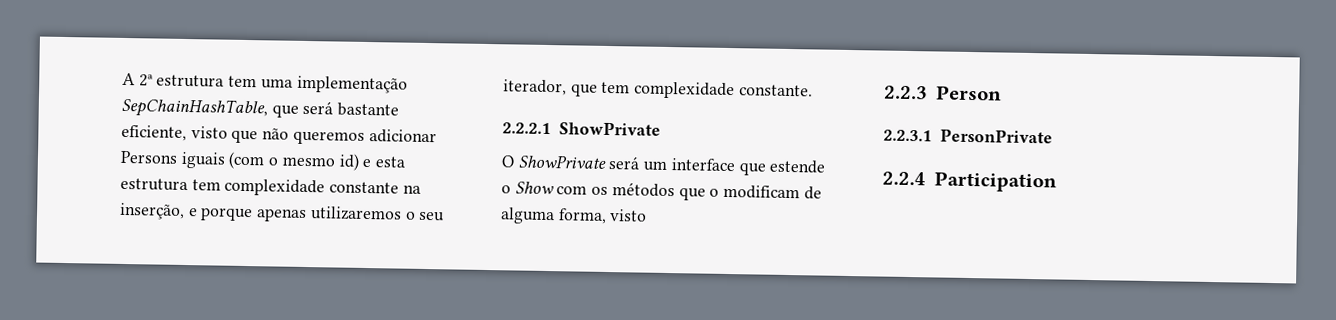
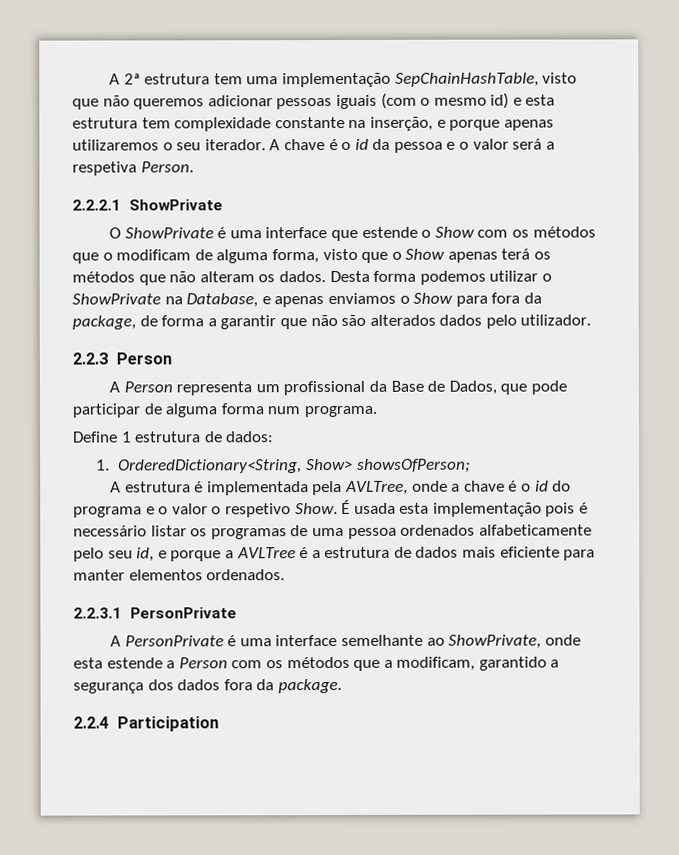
[271,100,400,118] [121,124,187,142] que será bastante eficiente, -> (539, 79) none
[120,150,178,164] Persons -> [276,98,333,110] pessoas
[503,79,813,100] iterador, que tem complexidade constante. -> [204,138,555,153] [72,161,194,176] iterador. A chave é o id da pessoa e o valor será a respetiva Person.
[608,156,668,171] será um -> [217,227,262,239] é uma
[884,85,1002,101] [883,128,1053,144] // 2.2.3 Person // 2.2.3.1 PersonPrivate -> [361,248,552,263] [72,270,552,286] [72,292,542,308] [72,314,592,330] [72,352,172,365] [109,380,567,396] [72,403,377,418] [73,431,275,443] [95,458,471,474] [110,480,572,496] [73,499,589,518] [73,524,592,540] [73,546,596,562] [73,569,286,581] [73,607,237,619] [110,634,581,649] [73,656,560,671] [73,678,342,694] que o Show apenas terá os métodos que não alteram os dados. Desta forma podemos utilizar o ShowPrivate na Database, e apenas enviamos o Show para fora da package, de forma a garantir que não são alterados dados pelo utilizador. // 2.2.3 Person // A Person representa um profissional da Base de Dados, que pode participar de alguma forma num programa. // Define 1 estrutura de dados: // 1. OrderedDictionary<String, Show> showsOfPerson; // A estrutura é implementada pela AVLTree, onde a chave é o id do programa e o valor o respetivo Show. É usada esta implementação pois é necessário listar os programas de uma pessoa ordenados alfabeticamente pelo seu id, e porque a AVLTree é a estrutura de dados mais eficiente para manter elementos ordenados. // 2.2.3.1 PersonPrivate // A PersonPrivate é uma interface semelhante ao ShowPrivate, onde esta estende a Person com os métodos que a modificam, garantido a segurança dos dados fora da package.

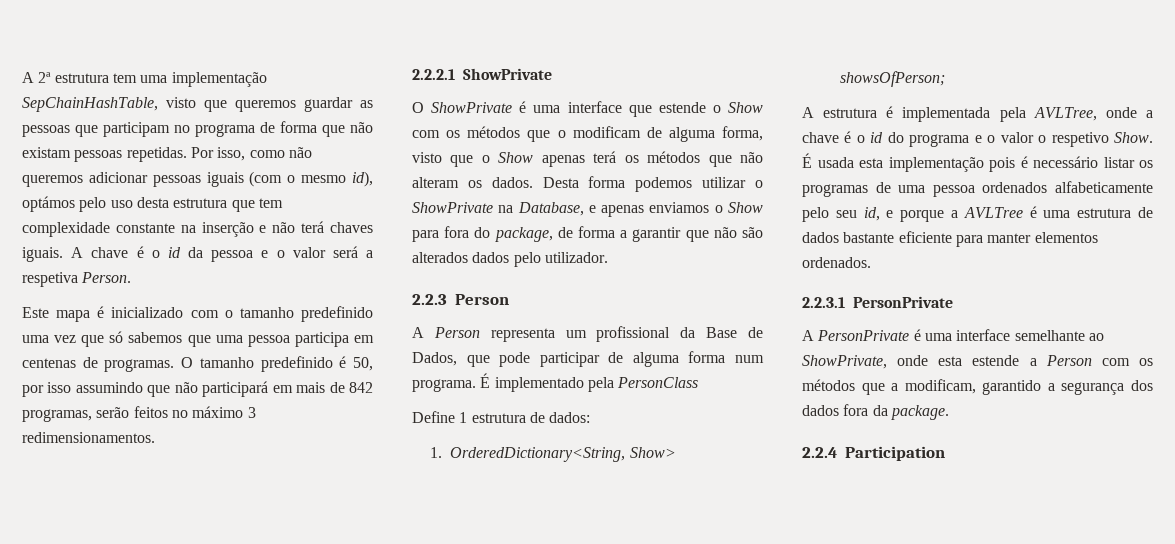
(99, 104) none -> [235,97,373,112] [22,121,373,137] [22,147,285,162] queremos guardar as pessoas que participam no programa de forma que não existam pessoas repetidas. Por isso, como
[490,92,556,109] [72,116,554,132] [72,139,266,151] id) e esta estrutura tem complexidade constante na inserção, e porque apenas utilizaremos o seu iterador. -> [351,171,373,187] [22,196,283,212] [22,221,373,237] [22,247,63,262] id), optámos pelo uso desta estrutura que tem complexidade constante na inserção e não terá chaves iguais.
(194, 167) none -> [22,306,373,322] [22,331,374,347] [22,356,374,372] [22,381,374,397] [22,406,256,422] [22,432,155,443] // Este mapa é inicializado com o tamanho predefinido uma vez que só sabemos que uma pessoa participa em centenas de programas. O tamanho predefinido é 50, por isso assumindo que não participará em mais de 842 programas, serão feitos no máximo 3 redimensionamentos.
[523,292,542,304] da -> [474,227,491,238] do
(377, 411) none -> [480,373,699,392] É implementado pela PersonClass
[311,550,321,559] a -> [1043,210,1071,218] uma
[462,546,497,558] mais -> [843,232,895,243] bastante

